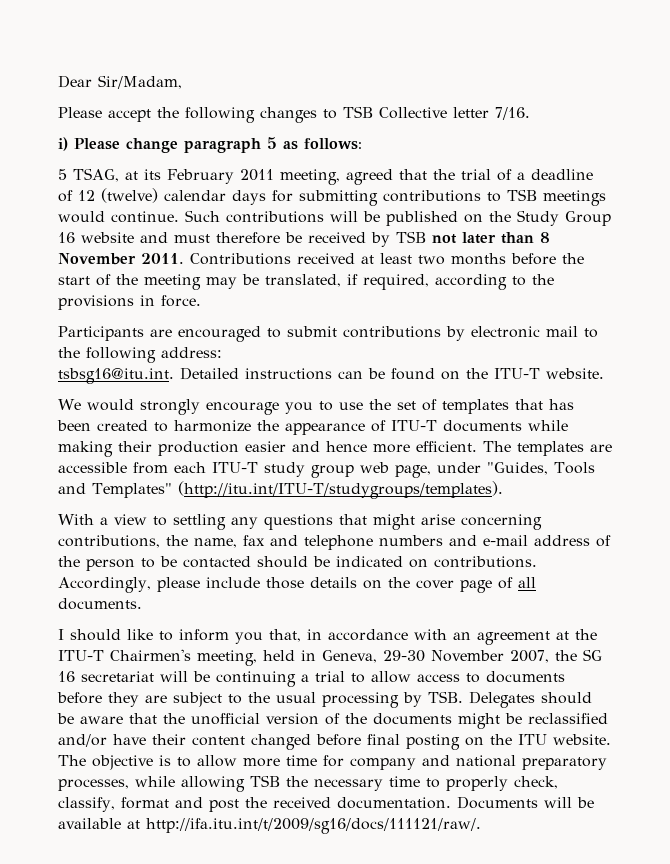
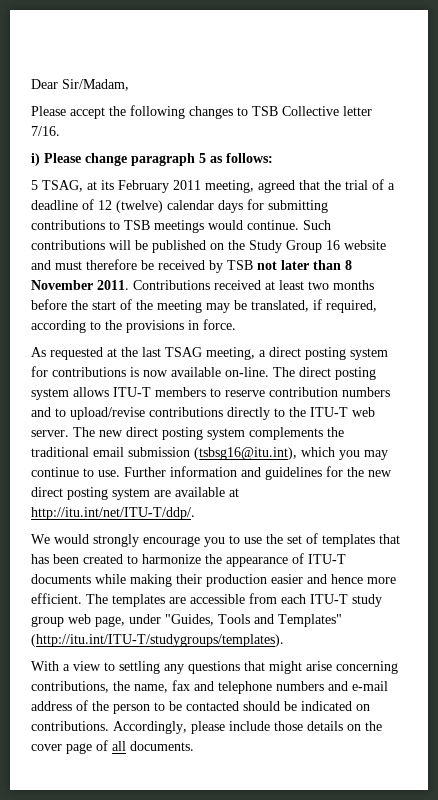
[58,326,598,342] [58,347,222,363] [58,367,604,384] Participants are encouraged to submit contributions by electronic mail to the following address: // tsbsg16@itu.int. Detailed instructions can be found on the ITU-T website. -> [31,347,388,360] [31,366,376,380] [31,387,390,400] [31,407,375,420] [31,427,344,440] [31,447,388,460] [31,466,392,480] [31,487,239,500] [31,507,195,520] As requested at the last TSAG meeting, a direct posting system for contributions is now available on-line. The direct posting system allows ITU-T members to reserve contribution numbers and to upload/revise contributions directly to the ITU-T web server. The new direct posting system complements the traditional email submission (tsbsg16@itu.int), which you may continue to use. Further information and guidelines for the new direct posting system are available at http://itu.int/net/ITU-T/ddp/.
[58,629,597,645] [58,649,602,666] [58,671,565,687] [57,691,592,708] [57,713,608,729] [58,734,611,750] [58,755,607,770] [58,775,558,792] [58,796,594,812] [58,818,481,834] // I should like to inform you that, in accordance with an agreement at the ITU-T Chairmen's meeting, held in Geneva, 29-30 November 2007, the SG 16 secretariat will be continuing a trial to allow access to documents before they are subject to the usual processing by TSB. Delegates should be aware that the unofficial version of the documents might be reclassified and/or have their content changed before final posting on the ITU website. The objective is to allow more time for company and national preparatory processes, while allowing TSB the necessary time to properly check, classify, format and post the received documentation. Documents will be available at http://ifa.itu.int/t/2009/sg16/docs/111121/raw/. -> (194, 746) none

